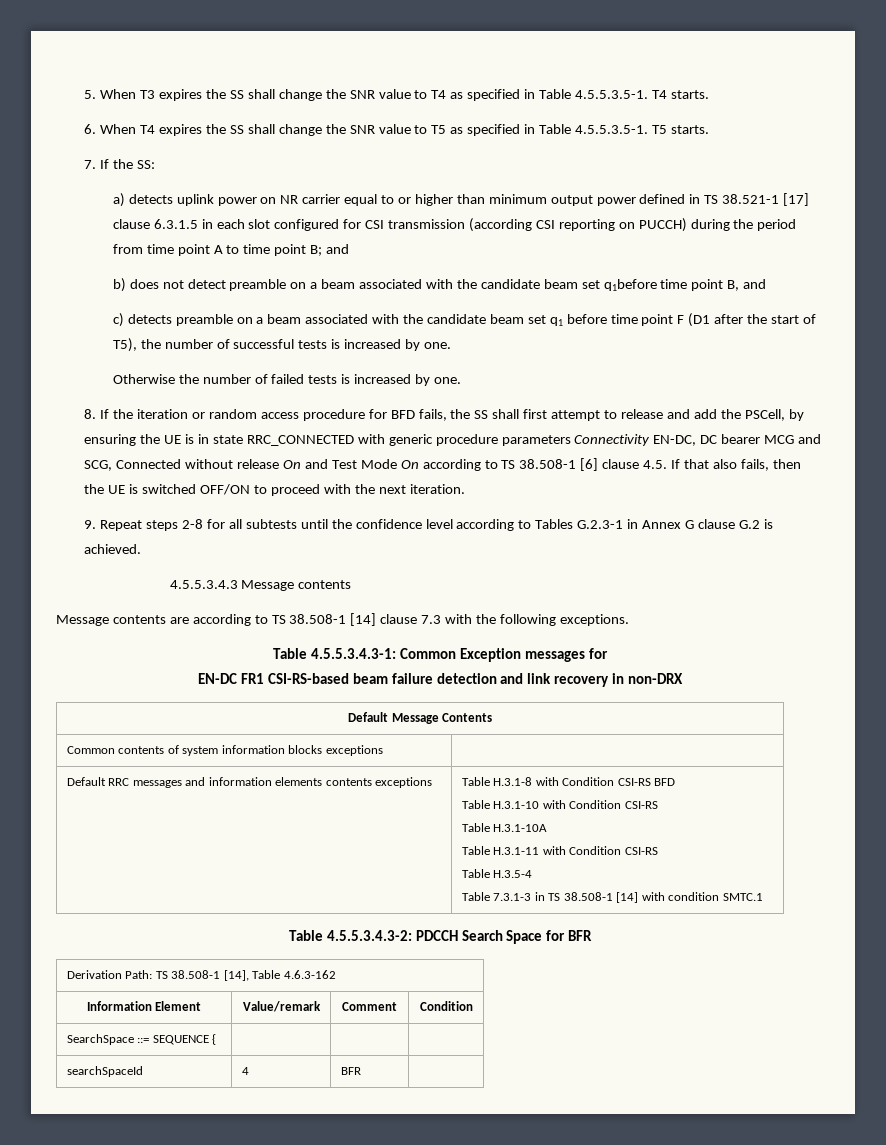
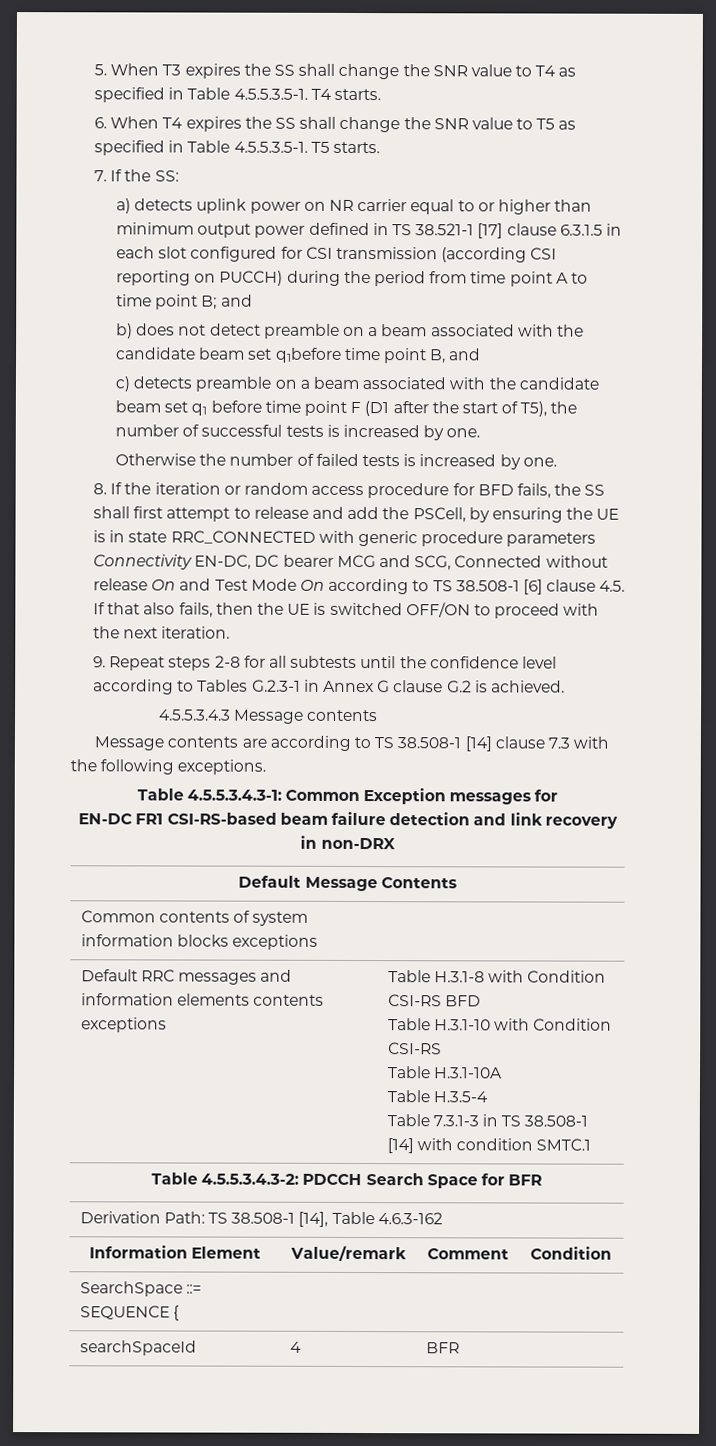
[461,846,658,855] // Table H.3.1-11 with Condition CSI-RS -> (503, 1073) none

